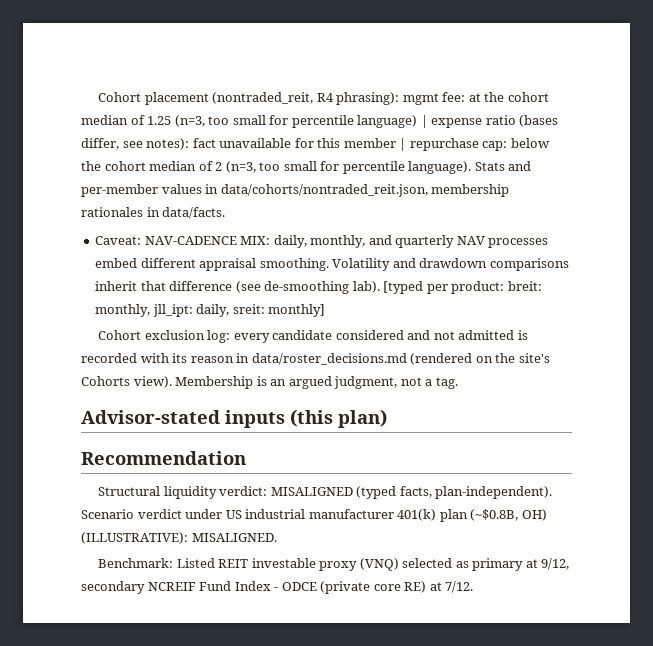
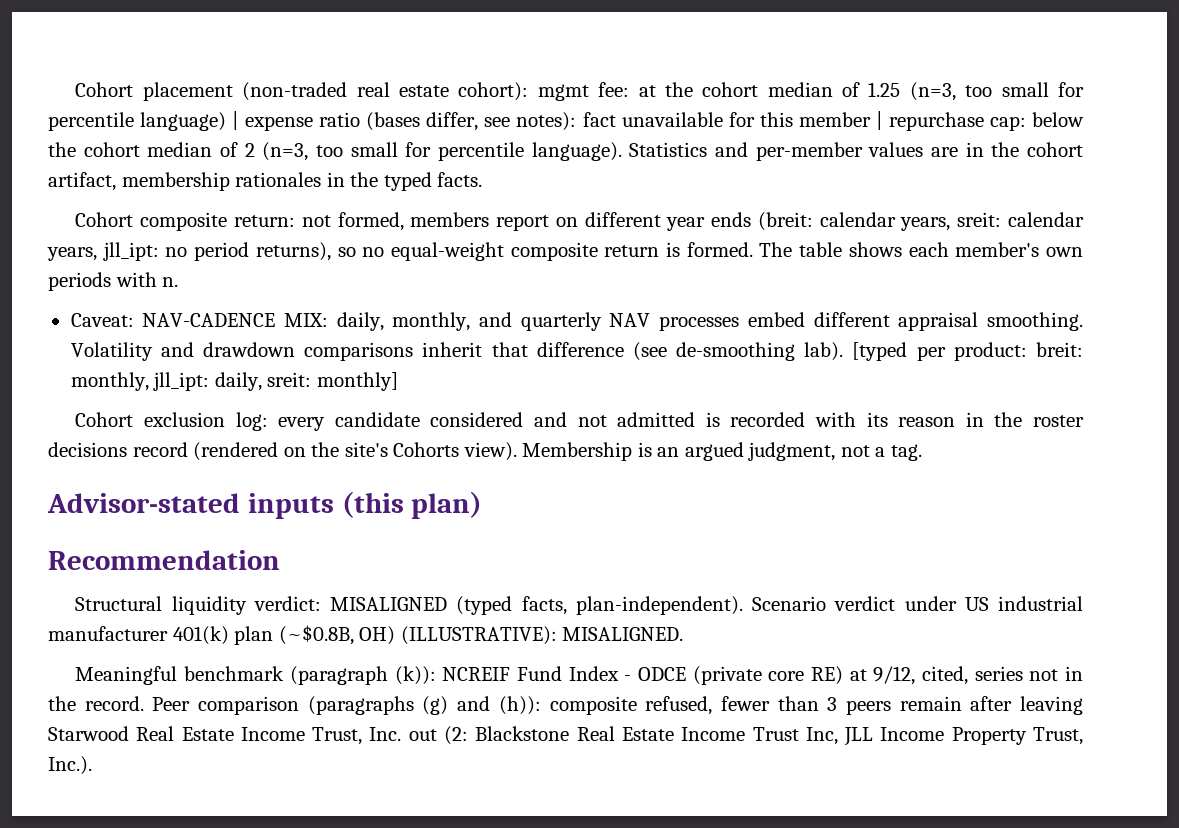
[212,92,400,105] (nontraded_reit, R4 phrasing): -> [242,82,529,101] (non-traded real estate cohort):
[474,162,505,171] Stats -> [629,142,708,157] Statistics
[205,184,510,197] [81,207,226,219] in data/cohorts/nontraded_reit.json, membership rationales in data/facts. -> [930,142,1083,157] [48,172,483,191] [75,212,1085,231] [47,242,1084,261] [48,272,179,291] are in the cohort artifact, membership rationales in the typed facts. // Cohort composite return: not formed, members report on different year ends (breit: calendar years, sreit: calendar years, jll_ipt: no period returns), so no equal-weight composite return is formed. The table shows each member's own periods with n.
[251,353,407,365] data/roster_decisions.md -> [994,412,1085,427] [48,442,188,457] the roster decisions record
[97,558,570,571] [81,581,145,594] Benchmark: Listed REIT investable proxy (VNQ) selected as primary at 9/12, secondary -> [75,666,436,685] Meaningful benchmark (paragraph (k)):
[445,581,474,593] 7/12. -> [873,666,1084,685] [48,696,1083,715] [48,726,1083,746] [48,756,92,775] 9/12, cited, series not in the record. Peer comparison (paragraphs (g) and (h)): composite refused, fewer than 3 peers remain after leaving Starwood Real Estate Income Trust, Inc. out (2: Blackstone Real Estate Income Trust Inc, JLL Income Property Trust, Inc.).

